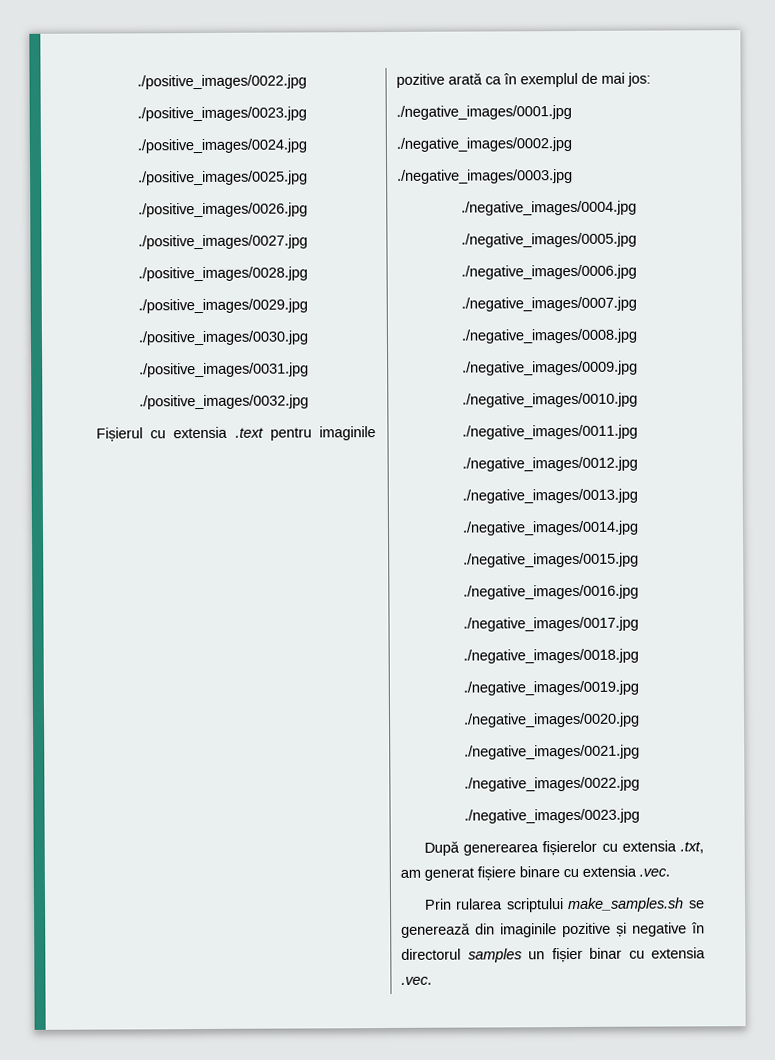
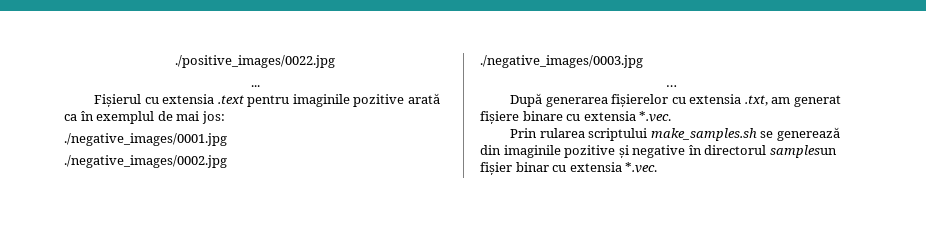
[137,106,307,122] [137,138,307,154] [138,170,308,186] [138,202,308,218] [138,234,308,250] [138,266,308,282] [138,298,308,314] [138,330,308,346] [139,362,309,378] [139,394,309,410] ./positive_images/0023.jpg // ./positive_images/0024.jpg // ./positive_images/0025.jpg // ./positive_images/0026.jpg // ./positive_images/0027.jpg // ./positive_images/0028.jpg // ./positive_images/0029.jpg // ./positive_images/0030.jpg // ./positive_images/0031.jpg // ./positive_images/0032.jpg -> [250,85,260,87] ...
[461,200,637,216] [461,232,637,248] [461,264,637,280] [461,296,637,312] [461,328,637,344] [462,360,638,376] [462,392,638,408] [462,424,638,440] [462,456,638,472] [462,488,638,504] [462,520,639,536] [463,552,639,568] [463,584,639,600] [463,616,639,632] [463,648,639,664] [463,680,639,696] [463,712,640,728] [464,744,640,760] [464,776,640,792] [464,808,640,824] ./negative_images/0004.jpg // ./negative_images/0005.jpg // ./negative_images/0006.jpg // ./negative_images/0007.jpg // ./negative_images/0008.jpg // ./negative_images/0009.jpg // ./negative_images/0010.jpg // ./negative_images/0011.jpg // ./negative_images/0012.jpg // ./negative_images/0013.jpg // ./negative_images/0014.jpg // ./negative_images/0015.jpg // ./negative_images/0016.jpg // ./negative_images/0017.jpg // ./negative_images/0018.jpg // ./negative_images/0019.jpg // ./negative_images/0020.jpg // ./negative_images/0021.jpg // ./negative_images/0022.jpg // ./negative_images/0023.jpg -> [665,85,677,87] …
[463,843,540,856] generearea -> [545,97,608,107] generarea
[639,868,670,877] .vec. -> [639,111,672,122] *.vec.
[467,948,545,963] samples un -> [769,145,837,158] samplesun
[401,976,432,985] .vec. -> [625,162,658,173] *.vec.

